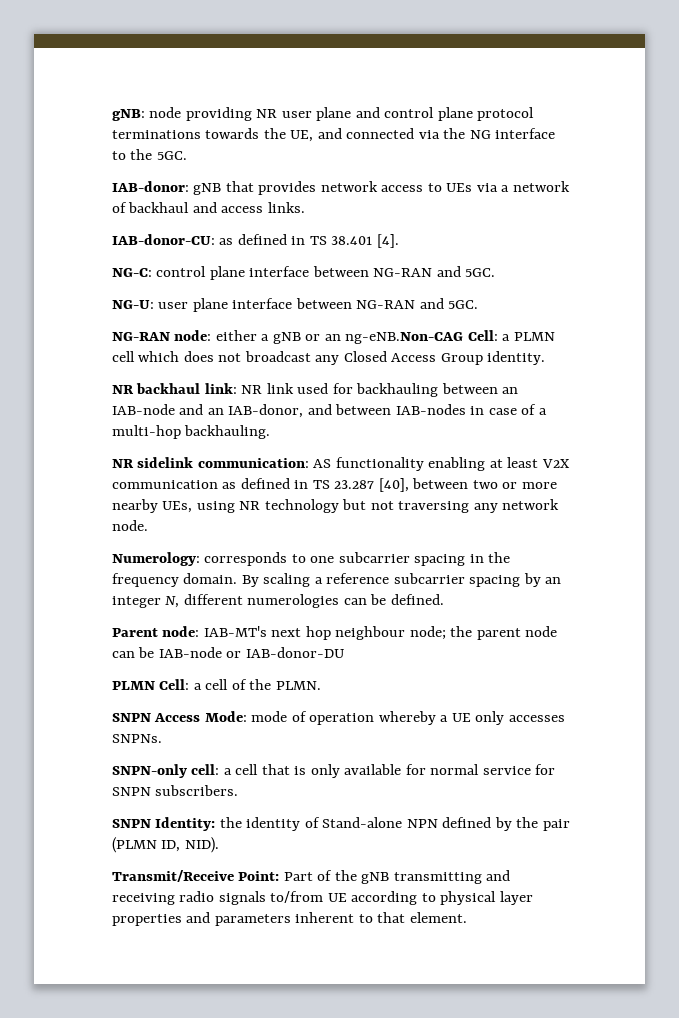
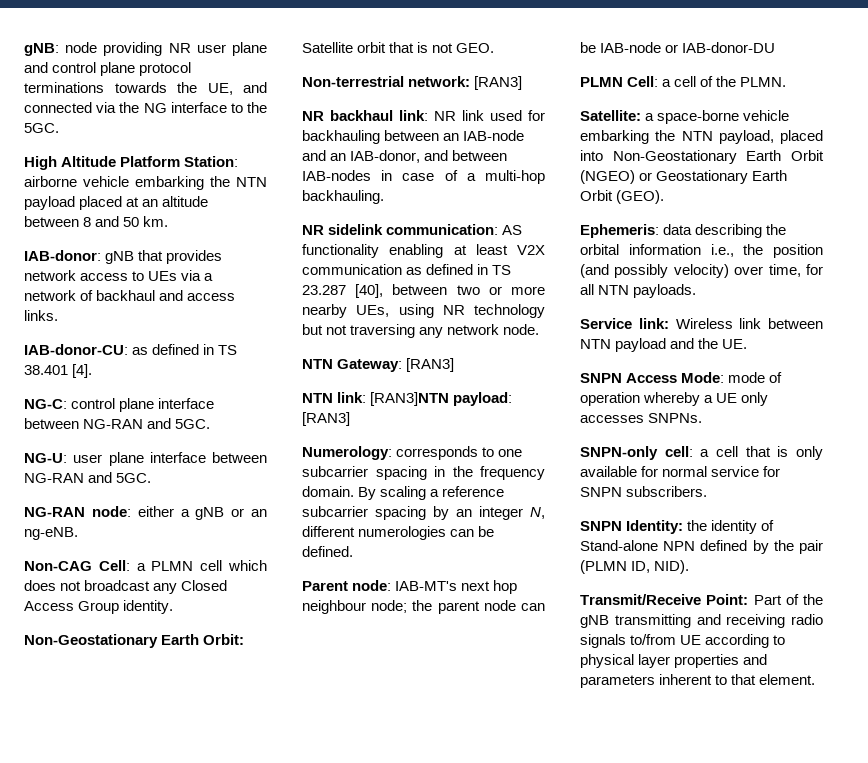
(187, 155) none -> [24,156,239,170] [24,176,267,190] [24,196,209,210] [24,216,169,227] // High Altitude Platform Station: airborne vehicle embarking the NTN payload placed at an altitude between 8 and 50 km.
[345,332,464,344] ng-eNB.Non-CAG -> [24,527,78,540] [24,561,92,571] ng-eNB. // Non-CAG
(546, 358) none -> [24,634,245,648] [302,42,495,53] [302,76,523,90] // Non-Geostationary Earth Orbit: Satellite orbit that is not GEO. // Non-terrestrial network: [RAN3]
(148, 525) none -> [302,358,455,372] [302,392,513,406] [302,412,350,426] // NTN Gateway: [RAN3] // NTN link: [RAN3]NTN payload: [RAN3]
(321, 685) none -> [580,110,790,124] [580,130,823,144] [580,150,824,164] [580,170,788,184] [580,190,665,204] [580,224,787,238] [580,244,823,258] [580,264,823,278] [580,284,697,298] [580,318,823,329] [580,338,748,352] // Satellite: a space-borne vehicle embarking the NTN payload, placed into Non-Geostationary Earth Orbit (NGEO) or Geostationary Earth Orbit (GEO). // Ephemeris: data describing the orbital information i.e., the position (and possibly velocity) over time, for all NTN payloads. // Service link: Wireless link between NTN payload and the UE.

